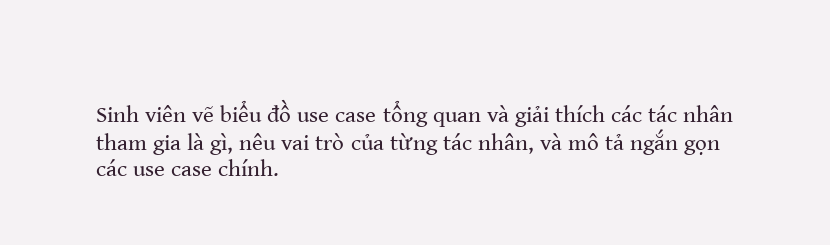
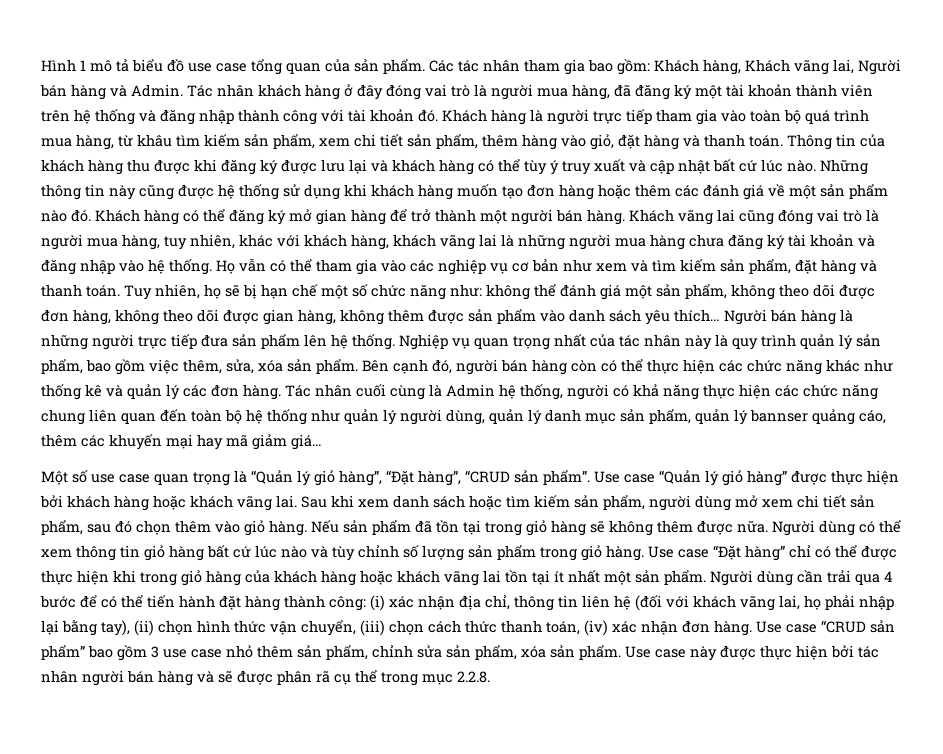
[96,105,215,122] Sinh viên vẽ -> [41,59,129,72] Hình 1 mô tả
[486,105,734,127] [96,129,721,155] [96,159,280,176] và giải thích các tác nhân tham gia là gì, nêu vai trò của từng tác nhân, và mô tả ngắn gọn các use case chính. -> [325,59,901,75] [40,84,873,100] [41,109,869,125] [41,134,885,150] [41,159,868,175] [41,184,888,200] [41,209,879,225] [41,234,875,250] [41,258,877,275] [41,284,875,300] [41,309,853,325] [41,334,881,350] [41,359,893,375] [41,384,878,400] [41,409,886,425] [41,434,322,450] [41,470,899,486] [40,495,875,511] [41,520,901,536] [41,545,897,561] [41,570,892,586] [40,595,894,611] [41,620,895,636] [41,645,879,661] [41,670,490,686] của sản phẩm. Các tác nhân tham gia bao gồm: Khách hàng, Khách vãng lai, Người bán hàng và Admin. Tác nhân khách hàng ở đây đóng vai trò là người mua hàng, đã đăng ký một tài khoản thành viên trên hệ thống và đăng nhập thành công với tài khoản đó. Khách hàng là người trực tiếp tham gia vào toàn bộ quá trình mua hàng, từ khâu tìm kiếm sản phẩm, xem chi tiết sản phẩm, thêm hàng vào giỏ, đặt hàng và thanh toán. Thông tin của khách hàng thu được khi đăng ký được lưu lại và khách hàng có thể tùy ý truy xuất và cập nhật bất cứ lúc nào. Những thông tin này cũng được hệ thống sử dụng khi khách hàng muốn tạo đơn hàng hoặc thêm các đánh giá về một sản phẩm nào đó. Khách hàng có thể đăng ký mở gian hàng để trở thành một người bán hàng. Khách vãng lai cũng đóng vai trò là người mua hàng, tuy nhiên, khác với khách hàng, khách vãng lai là những người mua hàng chưa đăng ký tài khoản và đăng nhập vào hệ thống. Họ vẫn có thể tham gia vào các nghiệp vụ cơ bản như xem và tìm kiếm sản phẩm, đặt hàng và thanh toán. Tuy nhiên, họ sẽ bị hạn chế một số chức năng như: không thể đánh giá một sản phẩm, không theo dõi được đơn hàng, không theo dõi được gian hàng, không thêm được sản phẩm vào danh sách yêu thích… Người bán hàng là những người trực tiếp đưa sản phẩm lên hệ thống. Nghiệp vụ quan trọng nhất của tác nhân này là quy trình quản lý sản phẩm, bao gồm việc thêm, sửa, xóa sản phẩm. Bên cạnh đó, người bán hàng còn có thể thực hiện các chức năng khác như thống kê và quản lý các đơn hàng. Tác nhân cuối cùng là Admin hệ thống, người có khả năng thực hiện các chức năng chung liên quan đến toàn bộ hệ thống như quản lý người dùng, quản lý danh mục sản phẩm, quản lý bannser quảng cáo, thêm các khuyến mại hay mã giảm giá… // Một số use case quan trọng là “Quản lý giỏ hàng”, “Đặt hàng”, “CRUD sản phẩm”. Use case “Quản lý giỏ hàng” được thực hiện bởi khách hàng hoặc khách vãng lai. Sau khi xem danh sách hoặc tìm kiếm sản phẩm, người dùng mở xem chi tiết sản phẩm, sau đó chọn thêm vào giỏ hàng. Nếu sản phẩm đã tồn tại trong giỏ hàng sẽ không thêm được nữa. Người dùng có thể xem thông tin giỏ hàng bất cứ lúc nào và tùy chỉnh số lượng sản phẩm trong giỏ hàng. Use case “Đặt hàng” chỉ có thể được thực hiện khi trong giỏ hàng của khách hàng hoặc khách vãng lai tồn tại ít nhất một sản phẩm. Người dùng cần trải qua 4 bước để có thể tiến hành đặt hàng thành công: (i) xác nhận địa chỉ, thông tin liên hệ (đối với khách vãng lai, họ phải nhập lại bằng tay), (ii) chọn hình thức vận chuyển, (iii) chọn cách thức thanh toán, (iv) xác nhận đơn hàng. Use case “CRUD sản phẩm” bao gồm 3 use case nhỏ thêm sản phẩm, chỉnh sửa sản phẩm, xóa sản phẩm. Use case này được thực hiện bởi tác nhân người bán hàng và sẽ được phân rã cụ thể trong mục 2.2.8.

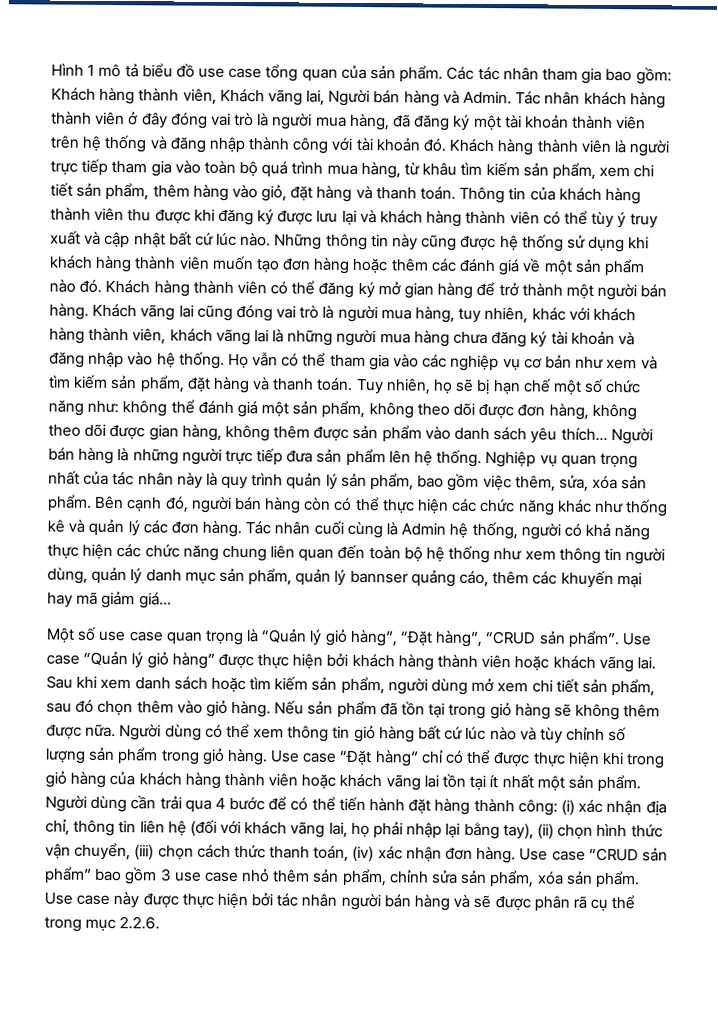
[703,59,741,75] hàng, -> [99,87,217,105] hàng thành viên,
(340, 92) none -> [51,111,126,126] thành viên
(526, 117) none -> [536,139,611,154] thành viên
(123, 167) none -> [50,207,125,222] thành viên
(474, 167) none -> [465,210,540,225] thành viên
(453, 192) none -> [134,256,210,270] thành viên
(179, 217) none -> [192,280,267,295] thành viên
[351,234,389,250] hàng, -> [49,327,167,345] hàng thành viên,
[344,409,397,425] quản lý -> [524,547,622,564] xem thông tin
(149, 503) none -> [437,654,512,669] thành viên
(356, 578) none -> [223,772,299,787] thành viên
[457,671,490,683] 2.2.8. -> [119,916,161,930] 2.2.6.

